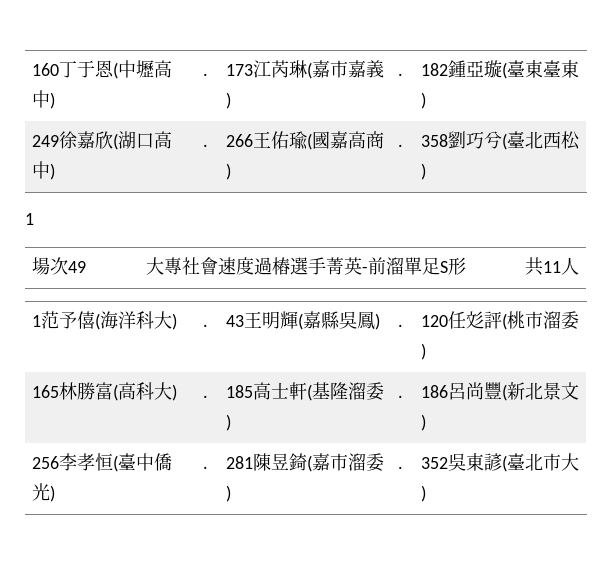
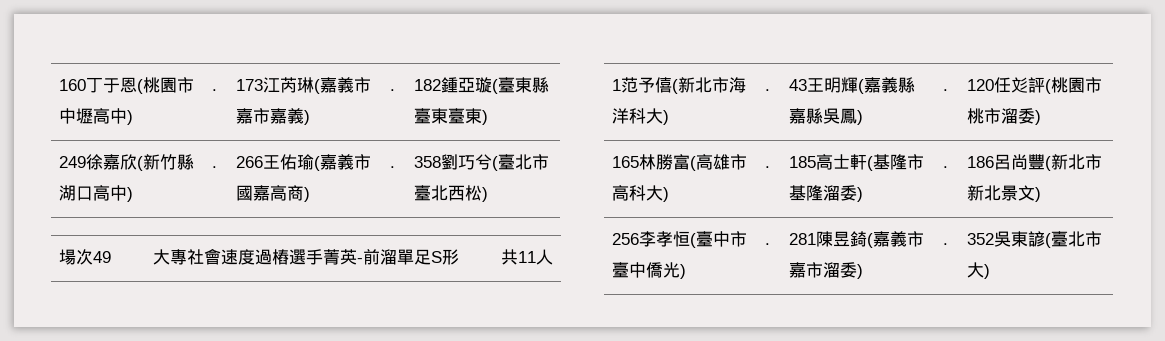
(119, 70) none -> [142,77,194,93] 桃園市
(331, 69) none -> [336,77,371,93] [235,108,253,124] 義市嘉
(544, 69) none -> [531,77,549,93] [413,108,448,124] 縣臺東
(119, 141) none -> [142,154,194,170] 新竹縣
(313, 141) none -> [319,154,371,170] 嘉義市
(544, 140) none -> [531,154,549,170] [413,185,448,201] 市臺北
[25,213,34,225] // 1 -> (488, 194) none
(101, 321) none -> [677,77,729,93] 新北市
(322, 320) none -> [880,77,915,93] [788,108,806,124] 義縣嘉
(526, 320) none -> [1067,77,1102,93] [966,108,984,124] 園市桃
(137, 391) none -> [712,154,747,170] [611,185,629,201] 雄市高
(349, 391) none -> [906,154,924,170] [788,185,823,201] 市基隆
(544, 391) none -> [1084,154,1102,170] [966,185,1001,201] 市新北
(155, 462) none -> [729,231,747,247] [611,262,646,278] 市臺中
(331, 462) none -> [889,231,924,247] [788,262,806,278] 義市嘉

